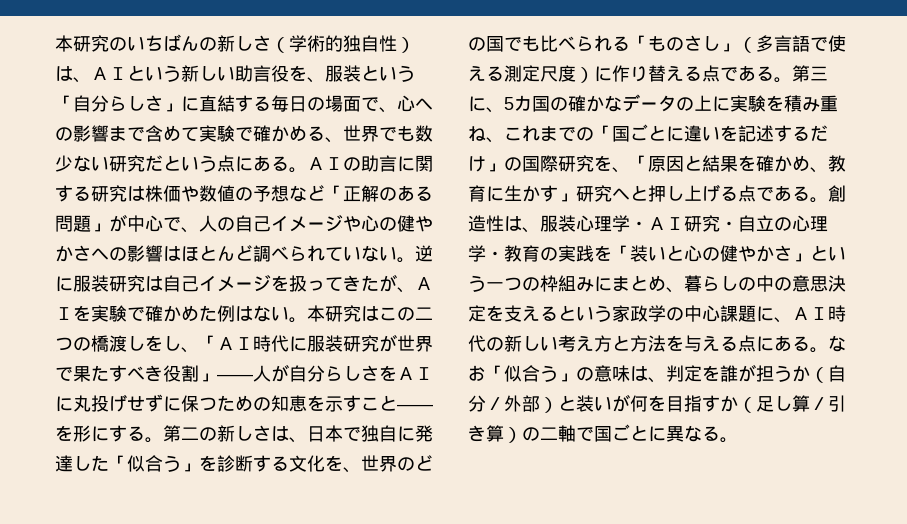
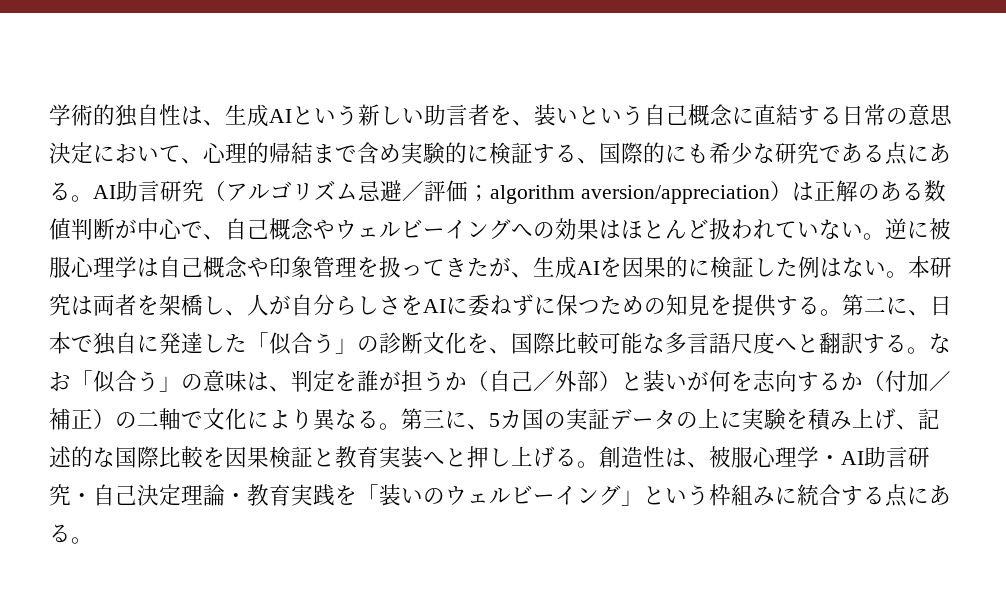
[55,34,415,53] [55,65,415,83] [55,95,433,113] [55,125,433,143] [55,155,433,173] [55,185,343,202] 本研究のいちばんの新しさ（学術的独自性）は、ＡＩという新しい助言役を、服装という「自分らしさ」に直結する毎日の場面で、心への影響まで含めて実験で確かめる、世界でも数少ない研究だという点にある。ＡＩの助言に関する研究は株価や数値の予想など「 -> [49,104,953,127] [49,142,951,165] [49,180,814,204] 学術的独自性は、生成AIという新しい助言者を、装いという自己概念に直結する日常の意思決定において、心理的帰結まで含め実験的に検証する、国際的にも希少な研究である点にある。AI助言研究（アルゴリズム忌避／評価；algorithm aversion/appreciation）は
[55,215,109,232] 問題」 -> [923,180,946,202] [49,218,115,240] 数値判断
[199,215,433,232] [55,245,163,262] 人の自己イメージや心の健やかさへの影響 -> [225,218,599,240] 自己概念やウェルビーイングへの効果
[253,245,307,262] 調べら -> [709,218,753,240] 扱わ
[73,274,433,293] [55,305,199,322] 服装研究は自己イメージを扱ってきたが、ＡＩを実験で確かめ -> [929,218,951,240] [49,256,776,279] 被服心理学は自己概念や印象管理を扱ってきたが、生成AIを因果的に検証し
[379,307,433,321] [55,334,433,353] [55,365,253,382] この二つの橋渡しをし、「ＡＩ時代に服装研究が世界で果たすべき役割」―― -> [93,294,247,316] 両者を架橋し、
[397,367,433,380] [55,394,145,412] ＡＩに丸投げせ -> [423,294,512,317] AIに委ね
[289,395,433,412] [55,425,289,443] 恵を示すこと――を形にする。第二の新しさは -> [688,294,908,317] 見を提供する。第二に
[199,455,433,473] [468,35,846,53] [468,65,828,83] [468,94,838,113] [468,124,828,143] [468,155,846,173] [468,184,846,203] [468,215,828,233] [468,245,846,262] [468,275,846,293] [468,305,846,323] [468,335,792,352] を診断する文化を、世界のどの国でも比べられる「ものさし」（多言語で使える測定尺度）に作り替える点である。第三に、5カ国の確かなデータの上に実験を積み重ね、これまでの「国ごとに違いを記述するだけ」の国際研究を、「原因と結果を確かめ、教育に生かす」研究へと押し上げる点である。創造性は、服装心理学・ＡＩ研究・自立の心理学・教育の実践を「装いと心の健やかさ」という一つの枠組みにまとめ、暮らしの中の意思決定を支えるという家政学の中心課題に、ＡＩ時代の新しい考え方と方法を与える点にあ -> [357,332,885,354] の診断文化を、国際比較可能な多言語尺度へと翻訳す
[468,395,486,412] 分 -> [511,371,533,391] 己
[666,395,846,413] [468,424,702,443] 目指すか（足し算／引き算）の二軸で国ごとに異な -> [753,370,951,392] [49,408,940,431] [49,446,930,468] [49,484,951,507] 志向するか（付加／補正）の二軸で文化により異なる。第三に、5カ国の実証データの上に実験を積み上げ、記述的な国際比較を因果検証と教育実装へと押し上げる。創造性は、被服心理学・AI助言研究・自己決定理論・教育実践を「装いのウェルビーイング」という枠組みに統合する点にあ

